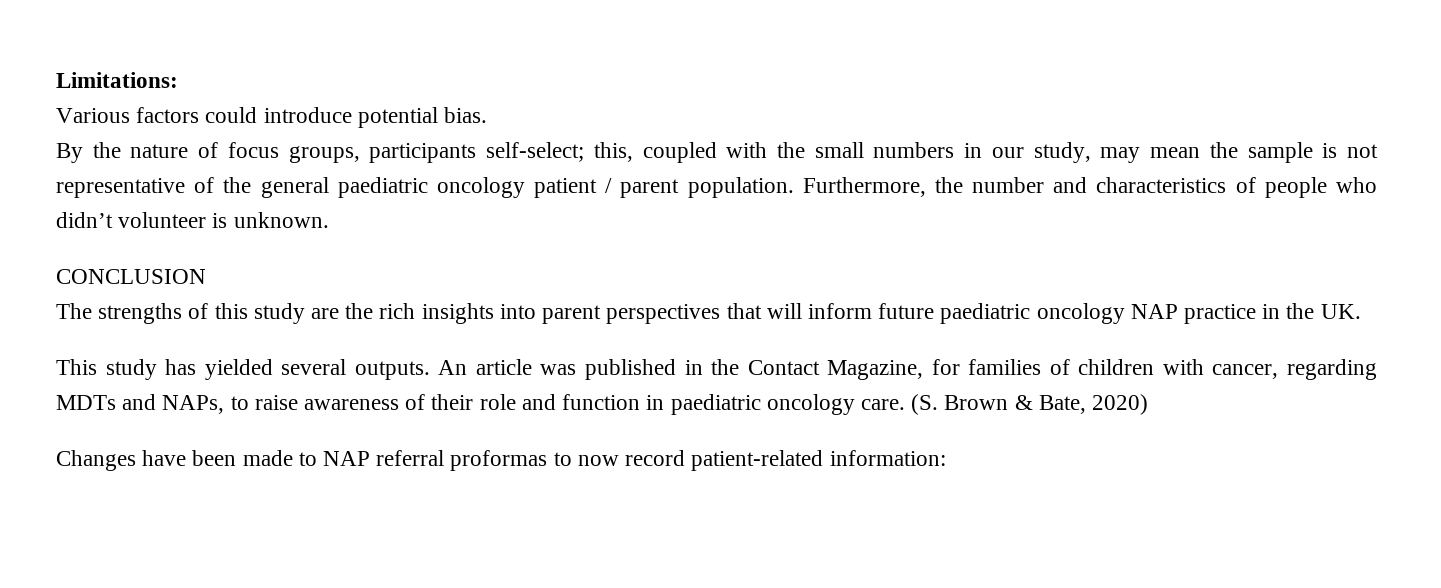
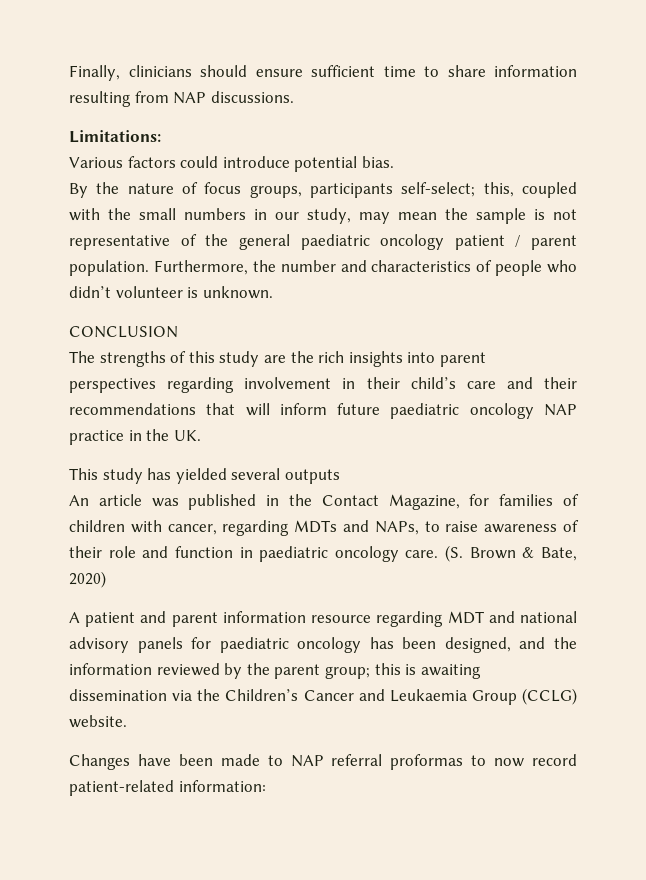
(56, 80) none -> [69,65,577,81] [69,91,294,107] Finally, clinicians should ensure sufficient time to share information resulting from NAP discussions. //
(721, 314) none -> [167,377,577,393] [69,403,196,415] regarding involvement in their child’s care and their recommendations
[354,361,430,380] outputs. -> [284,469,340,484] outputs //
(1148, 404) none -> [69,611,577,627] [69,637,577,653] [69,663,481,679] [69,688,577,705] [69,715,127,728] // A patient and parent information resource regarding MDT and national advisory panels for paediatric oncology has been designed, and the information reviewed by the parent group; this is awaiting dissemination via the Children’s Cancer and Leukaemia Group (CCLG) website.

